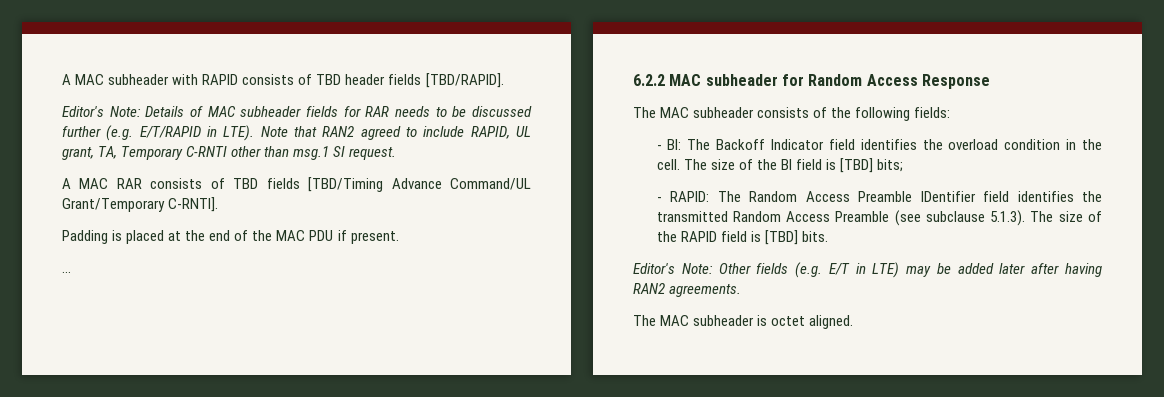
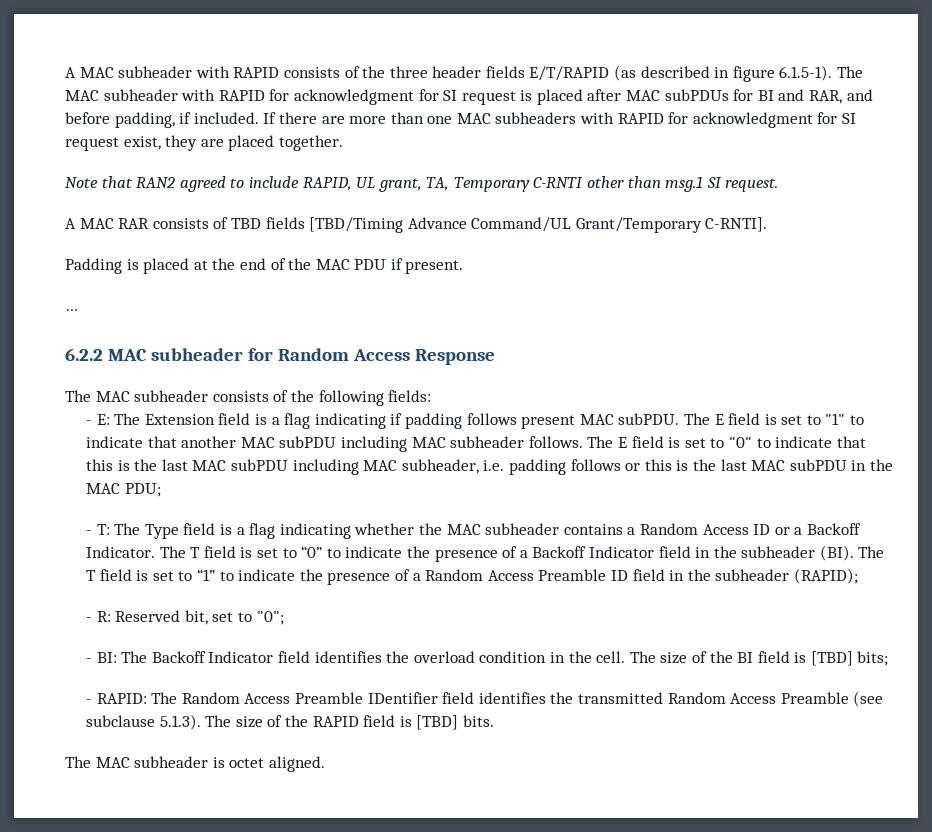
[316,73,504,88] [62,106,533,117] [62,125,255,141] TBD header fields [TBD/RAPID]. // Editor's Note: Details of MAC subheader fields for RAR needs to be discussed further (e.g. E/T/RAPID in LTE). -> [362,65,864,82] [65,89,873,105] [65,112,857,128] [65,135,343,151] the three header fields E/T/RAPID (as described in figure 6.1.5-1). The MAC subheader with RAPID for acknowledgment for SI request is placed after MAC subPDUs for BI and RAR, and before padding, if included. If there are more than one MAC subheaders with RAPID for acknowledgment for SI request exist, they are placed together. //
(951, 112) none -> [86,413,865,429] [86,436,866,452] [86,459,893,475] [86,483,161,497] [86,523,861,539] [86,545,885,562] [86,568,858,585] [86,610,284,625] // - E: The Extension field is a flag indicating if padding follows present MAC subPDU. The E field is set to "1" to indicate that another MAC subPDU including MAC subheader follows. The E field is set to "0" to indicate that this is the last MAC subPDU including MAC subheader, i.e. padding follows or this is the last MAC subPDU in the MAC PDU; // - T: The Type field is a flag indicating whether the MAC subheader contains a Random Access ID or a Backoff Indicator. The T field is set to “0” to indicate the presence of a Backoff Indicator field in the subheader (BI). The T field is set to “1” to indicate the presence of a Random Access Preamble ID field in the subheader (RAPID); // - R: Reserved bit, set to "0";
[633,262,1102,278] [633,283,742,297] // Editor's Note: Other fields (e.g. E/T in LTE) may be added later after having RAN2 agreements. -> (494, 721) none

